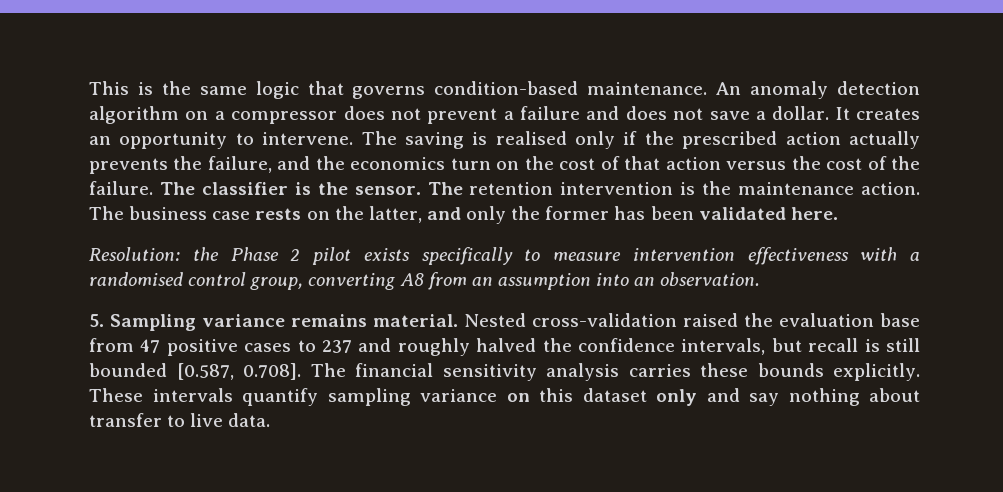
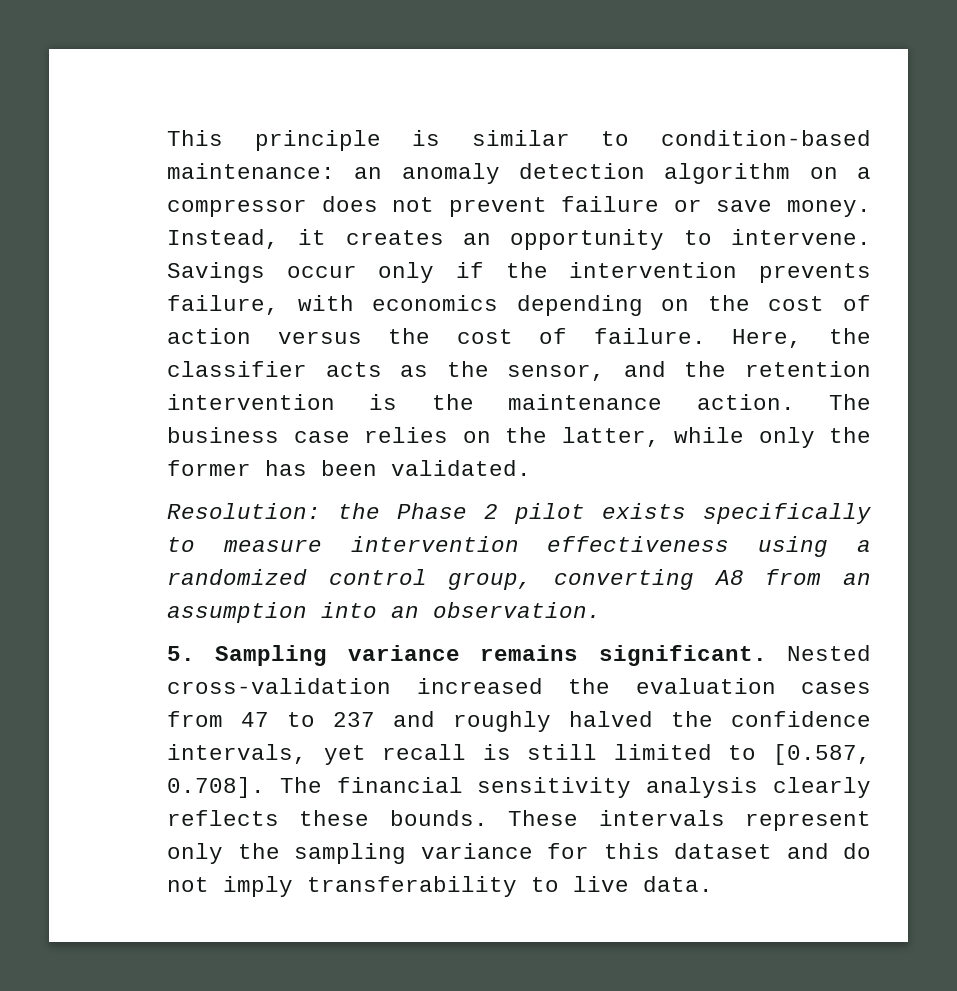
[137,81,742,99] is the same logic that governs condition-based maintenance. An -> [254,130,871,151] [167,163,383,179] principle is similar to condition-based maintenance: an
[503,106,850,120] a failure and does not save a dollar. It -> [561,196,871,217] [167,229,327,249] failure or save money. Instead, it
[361,131,921,149] [89,156,491,174] The saving is realised only if the prescribed action actually prevents the failure, and the economics turn -> [167,262,872,283] [167,295,643,316] Savings occur only if the intervention prevents failure, with economics depending
[624,156,661,170] that -> (871, 303) none
[891,156,921,170] [89,181,463,195] the failure. The classifier is the sensor. The -> [593,328,871,348] [167,361,727,381] failure. Here, the classifier acts as the sensor, and the
[255,208,302,220] rests -> [364,427,448,443] relies
[426,207,461,220] and -> [674,427,744,443] while
[698,207,838,220] validated here. -> [391,460,531,476] validated.
[860,247,920,261] [89,272,183,286] with a randomised -> [758,536,871,557] [167,569,307,585] using a randomized
[373,314,458,327] material. -> [598,645,767,666] significant.
[683,313,738,327] raised -> [416,678,543,694] increased
[880,313,920,327] base -> [801,682,871,694] cases
[166,339,292,356] positive cases -> (269, 719) none
[771,338,802,352] but -> [323,745,366,765] yet
[89,363,167,377] bounded -> [613,744,757,760] limited to
[628,363,920,381] [89,388,318,406] carries these bounds explicitly. These intervals quantify -> [773,777,871,798] [167,810,871,831] [167,843,280,864] clearly reflects these bounds. These intervals represent only the
[506,393,530,402] on -> [547,843,589,859] for
[656,388,920,406] [89,413,162,427] only and say nothing about transfer -> [786,843,871,859] [167,876,517,897] and do not imply transferability

